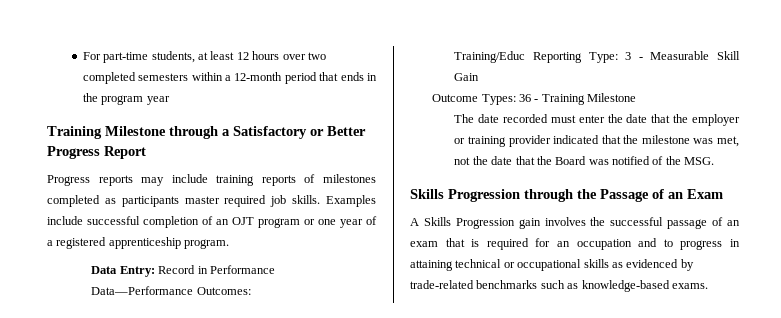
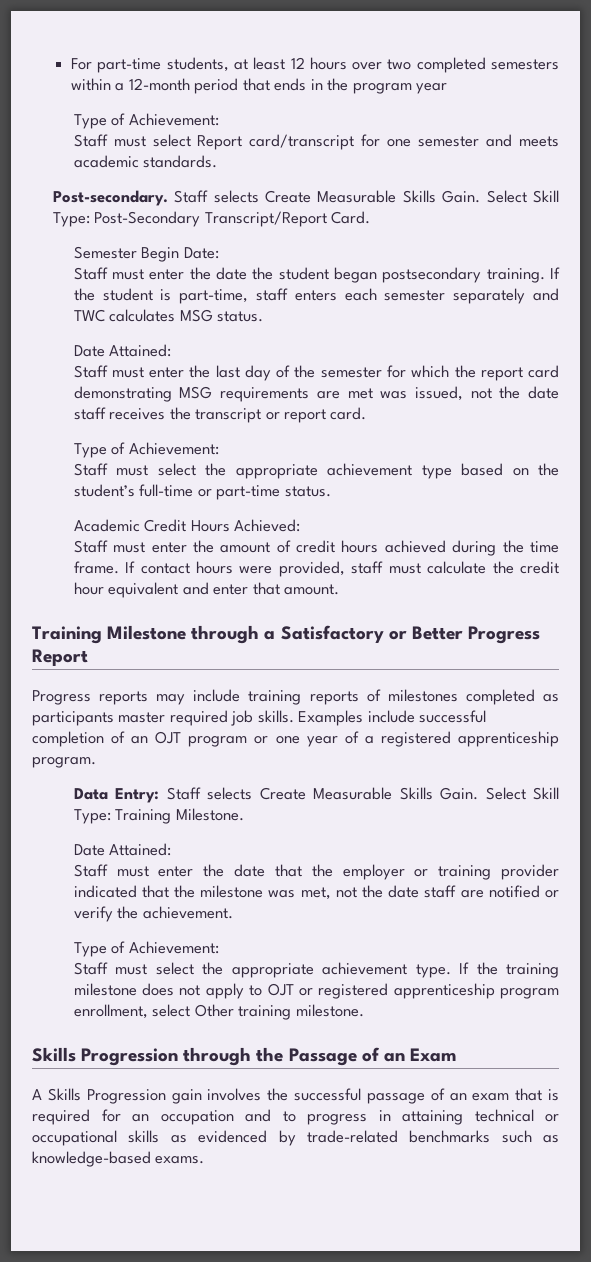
(170, 100) none -> [73,113,219,129] [73,134,559,150] [73,155,218,168] [52,190,559,206] [52,211,371,227] [73,246,219,262] [73,267,560,283] [73,288,560,304] [73,309,264,322] [73,344,172,357] [73,365,560,381] [73,386,559,402] [73,407,367,423] [73,442,219,458] [73,463,559,479] [73,484,331,500] [73,519,301,532] [73,540,559,556] [73,561,560,577] [73,582,340,598] // Type of Achievement: // Staff must select Report card/transcript for one semester and meets academic standards. // Post-secondary. Staff selects Create Measurable Skills Gain. Select Skill Type: Post-Secondary Transcript/Report Card. // Semester Begin Date: // Staff must enter the date the student began postsecondary training. If the student is part-time, staff enters each semester separately and TWC calculates MSG status. // Date Attained: // Staff must enter the last day of the semester for which the report card demonstrating MSG requirements are met was issued, not the date staff receives the transcript or report card. // Type of Achievement: // Staff must select the appropriate achievement type based on the student’s full-time or part-time status. // Academic Credit Hours Achieved: // Staff must enter the amount of credit hours achieved during the time frame. If contact hours were provided, staff must calculate the credit hour equivalent and enter that amount.
[158,265,275,274] [91,286,251,295] [454,51,740,63] [454,73,480,81] [432,93,637,105] [454,114,549,123] Record in Performance Data—Performance Outcomes: // Training/Educ Reporting Type: 3 - Measurable Skill Gain // Outcome Types: 36 - Training Milestone // The date recorded -> [166,787,559,800] [73,808,244,824] [73,843,172,856] [73,864,108,877] Staff selects Create Measurable Skills Gain. Select Skill Type: Training Milestone. // Date Attained: // Staff
[515,156,715,165] that the Board was notified of the MSG. -> [424,885,559,898] [73,906,233,922] [73,941,219,957] [73,962,559,978] [73,983,560,999] [73,1004,364,1020] staff are notified or verify the achievement. // Type of Achievement: // Staff must select the appropriate achievement type. If the training milestone does not apply to OJT or registered apprenticeship program enrollment, select Other training milestone.

